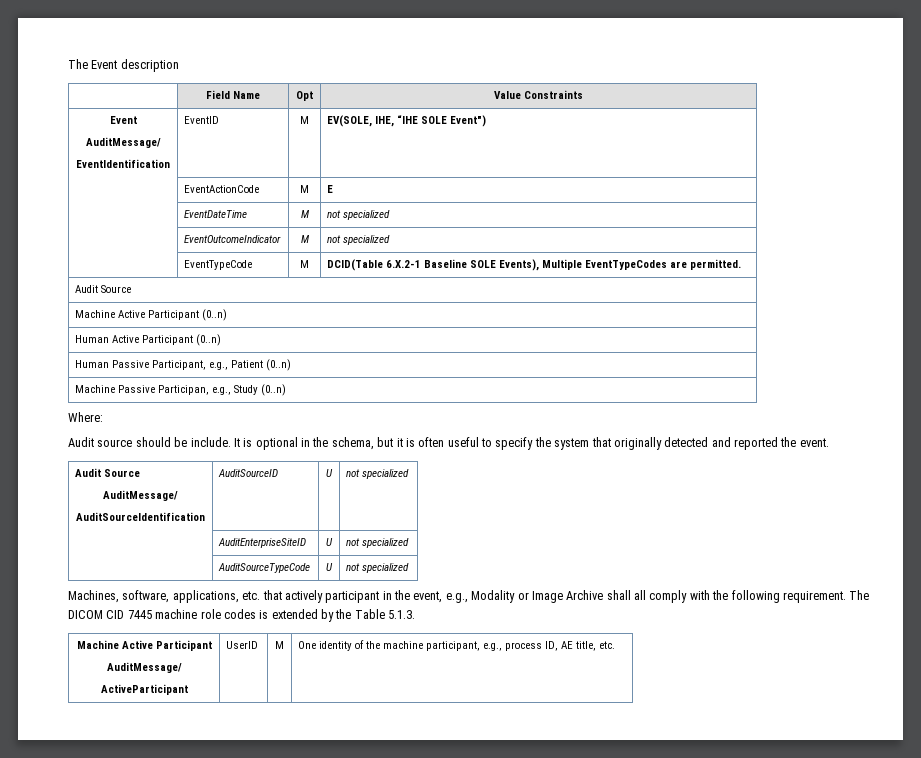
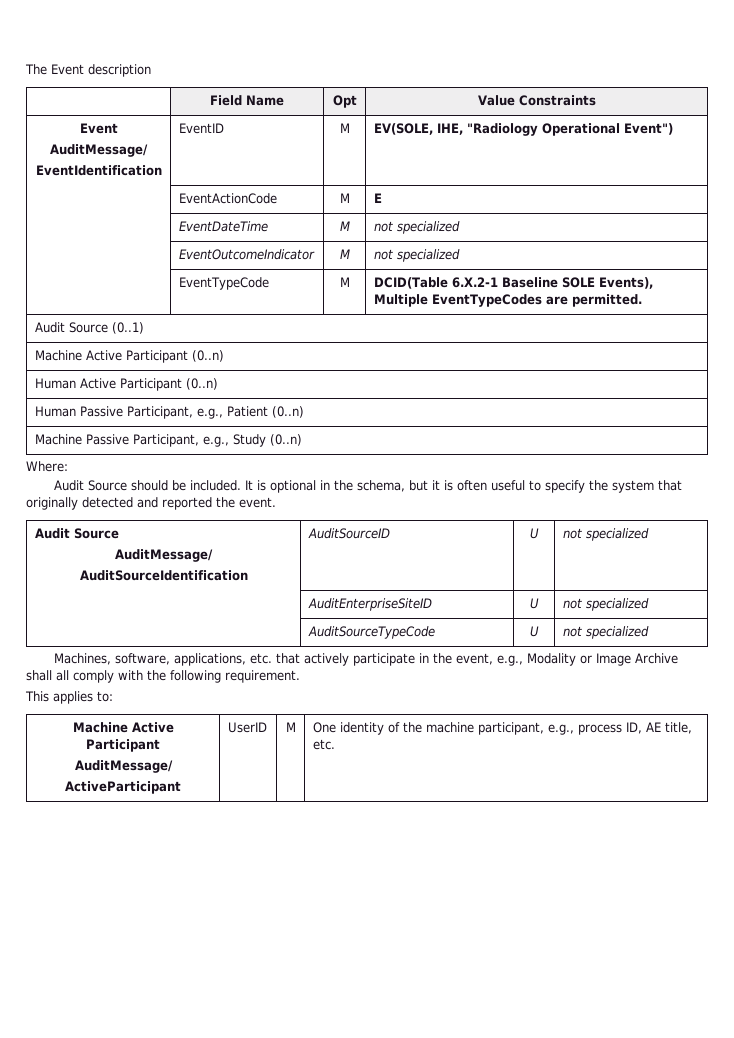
[397,115,448,124] “IHE SOLE -> [466,123,620,136] "Radiology Operational
(132, 289) none -> [111,322,144,334] (0..1)
[158,385,210,395] Participan, -> [132,434,199,447] Participant,
[97,439,133,447] source -> [88,480,128,491] Source
[190,437,231,447] include. -> [190,480,242,491] included.
[325,591,380,603] participant -> [353,653,416,666] participate
[849,590,870,600] [68,609,416,622] The DICOM CID 7445 machine role codes is extended by the Table 5.1.3. -> [25,691,113,704] // This applies to:

